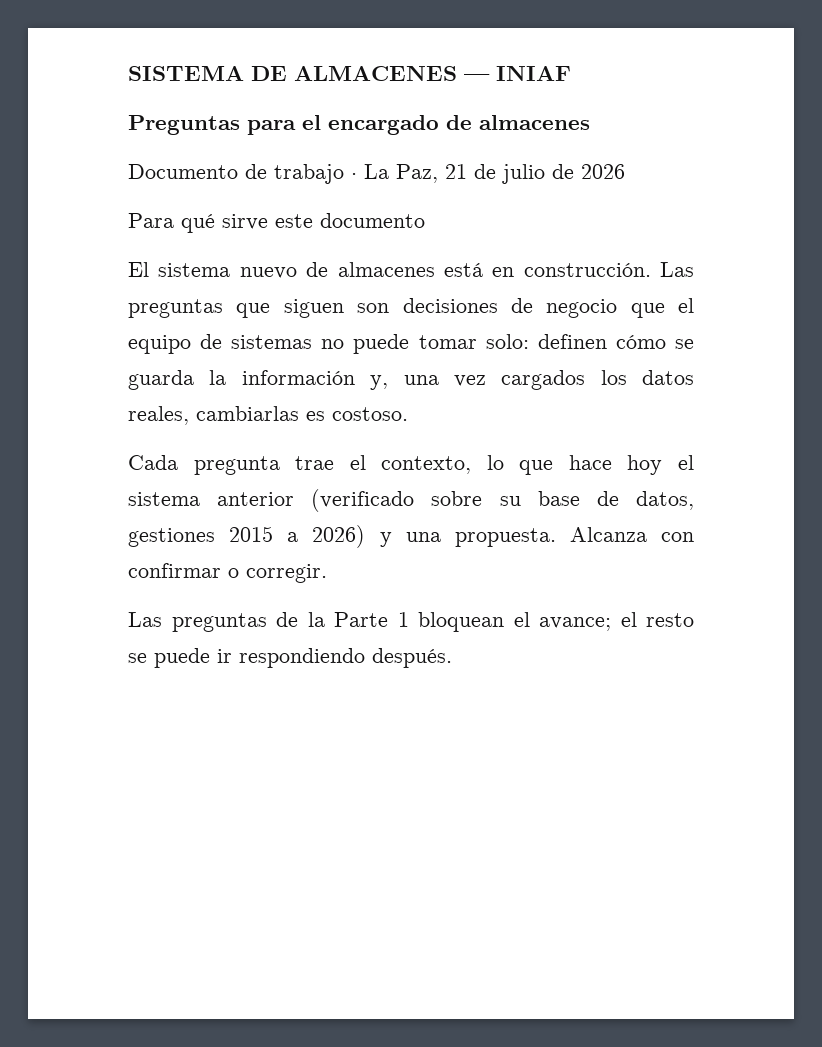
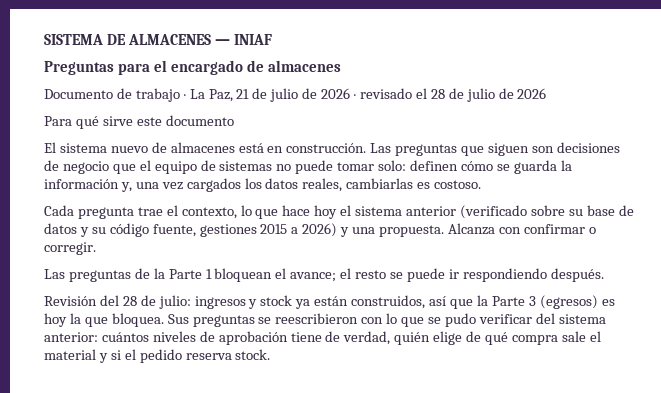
(625, 171) none -> [354,88,547,102] · revisado el 28 de julio de 2026
[636,491,695,510] datos, -> [44,223,196,237] datos y su código fuente,
(452, 658) none -> [44,295,615,309] [44,313,606,327] [44,331,601,345] [44,349,271,363] // Revisión del 28 de julio: ingresos y stock ya están construidos, así que la Parte 3 (egresos) es hoy la que bloquea. Sus preguntas se reescribieron con lo que se pudo verificar del sistema anterior: cuántos niveles de aprobación tiene de verdad, quién elige de qué compra sale el material y si el pedido reserva stock.

